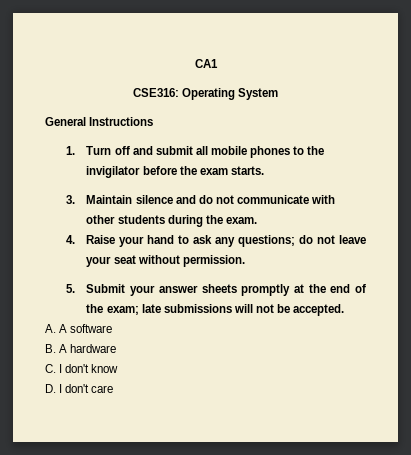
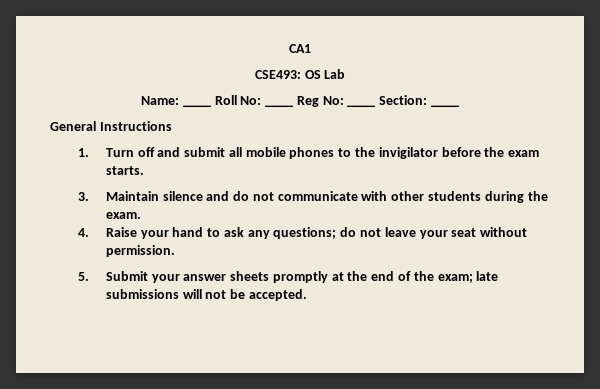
[132,88,279,100] CSE316: Operating System -> [254,69,346,79] [140,96,179,105] [182,105,211,107] [214,95,262,105] [265,96,344,107] [347,105,376,107] [379,95,428,105] [431,105,460,107] CSE493: OS Lab // Name: ____ Roll No: ____ Reg No: ____ Section: ____
[45,324,113,333] [45,344,117,353] [45,364,119,373] [45,384,114,393] // A. A software // B. A hardware // C. I don't know // D. I don't care -> (307, 295) none

